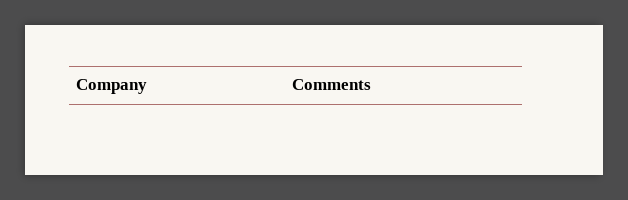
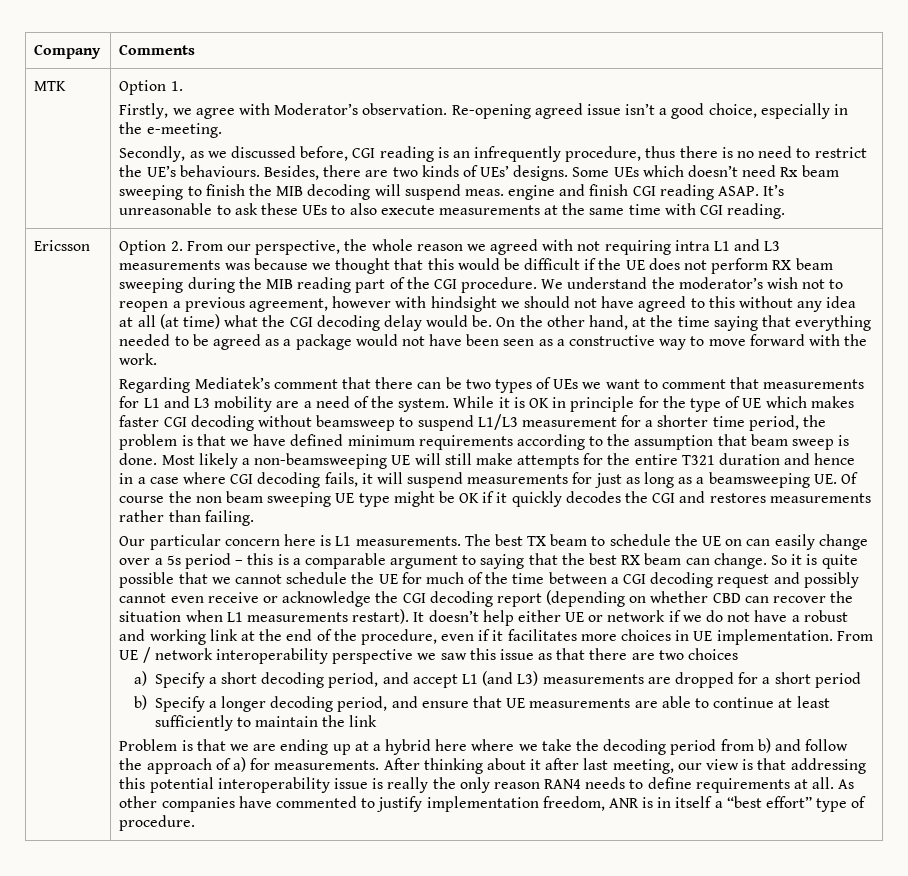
(372, 84) none -> [34,81,67,91] [119,80,183,95] [119,103,849,119] [119,122,222,138] [119,146,867,162] [119,165,839,181] [119,184,785,200] [119,203,786,219] [34,240,91,251] [119,239,781,255] [119,258,833,274] [119,277,844,293] [119,296,857,312] [119,314,872,331] [119,334,868,350] [119,353,158,365] [119,377,865,393] [119,396,854,412] [119,414,827,431] [119,434,850,450] [119,453,856,469] [119,472,858,488] [119,491,871,507] [119,510,254,526] [119,534,868,550] [119,553,858,569] [119,572,859,588] [119,590,854,607] [119,609,848,626] [119,629,873,645] [119,647,739,664] [133,671,861,688] [133,695,830,712] [154,715,378,731] [119,738,849,755] [119,757,866,774] [119,777,855,793] [119,796,867,812] [119,815,196,831] // MTK | Option 1. // Firstly, we agree with Moderator’s observation. Re-opening agreed issue isn’t a good choice, especially in the e-meeting. // Secondly, as we discussed before, CGI reading is an infrequently procedure, thus there is no need to restrict the UE’s behaviours. Besides, there are two kinds of UEs’ designs. Some UEs which doesn’t need Rx beam sweeping to finish the MIB decoding will suspend meas. engine and finish CGI reading ASAP. It’s unreasonable to ask these UEs to also execute measurements at the same time with CGI reading. // Ericsson | Option 2. From our perspective, the whole reason we agreed with not requiring intra L1 and L3 measurements was because we thought that this would be difficult if the UE does not perform RX beam sweeping during the MIB reading part of the CGI procedure. We understand the moderator’s wish not to reopen a previous agreement, however with hindsight we should not have agreed to this without any idea at all (at time) what the CGI decoding delay would be. On the other hand, at the time saying that everything needed to be agreed as a package would not have been seen as a constructive way to move forward with the work. // Regarding Mediatek’s comment that there can be two types of UEs we want to comment that measurements for L1 and L3 mobility are a need of the system. While it is OK in principle for the type of UE which makes faster CGI decoding without beamsweep to suspend L1/L3 measurement for a shorter time period, the problem is that we have defined minimum requirements according to the assumption that beam sweep is done. Most likely a non-beamsweeping UE will still make attempts for the entire T321 duration and hence in a case where CGI decoding fails, it will suspend measurements for just as long as a beamsweeping UE. Of course the non beam sweeping UE type might be OK if it quickly decodes the CGI and restores measurements rather than failing. // Our particular concern here is L1 measurements. The best TX beam to schedule the UE on can easily change over a 5s period – this is a comparable argument to saying that the best RX beam can change. So it is quite possible that we cannot schedule the UE for much of the time between a CGI decoding request and possibly cannot even receive or acknowledge the CGI decoding report (depending on whether CBD can recover the situation when L1 measurements restart). It doesn’t help either UE or network if we do not have a robust and working link at the end of the procedure, even if it facilitates more choices in UE implementation. From UE / network interoperability perspective we saw this issue as that there are two choices // a) Specify a short decoding period, and accept L1 (and L3) measurements are dropped for a short period // b) Specify a longer decoding period, and ensure that UE measurements are able to continue at least sufficiently to maintain the link // Problem is that we are ending up at a hybrid here where we take the decoding period from b) and follow the approach of a) for measurements. After thinking about it after last meeting, our view is that addressing this potential interoperability issue is really the only reason RAN4 needs to define requirements at all. As other companies have commented to justify implementation freedom, ANR is in itself a “best effort” type of procedure.

